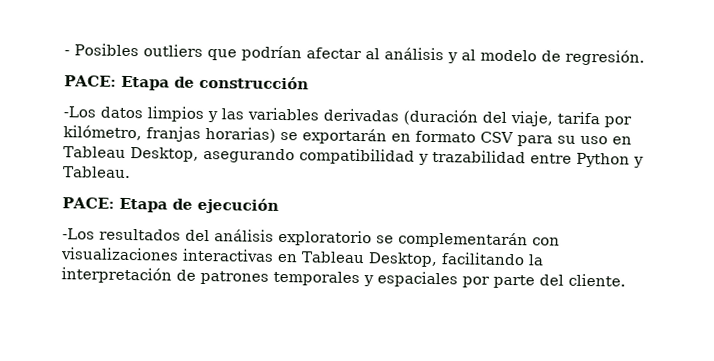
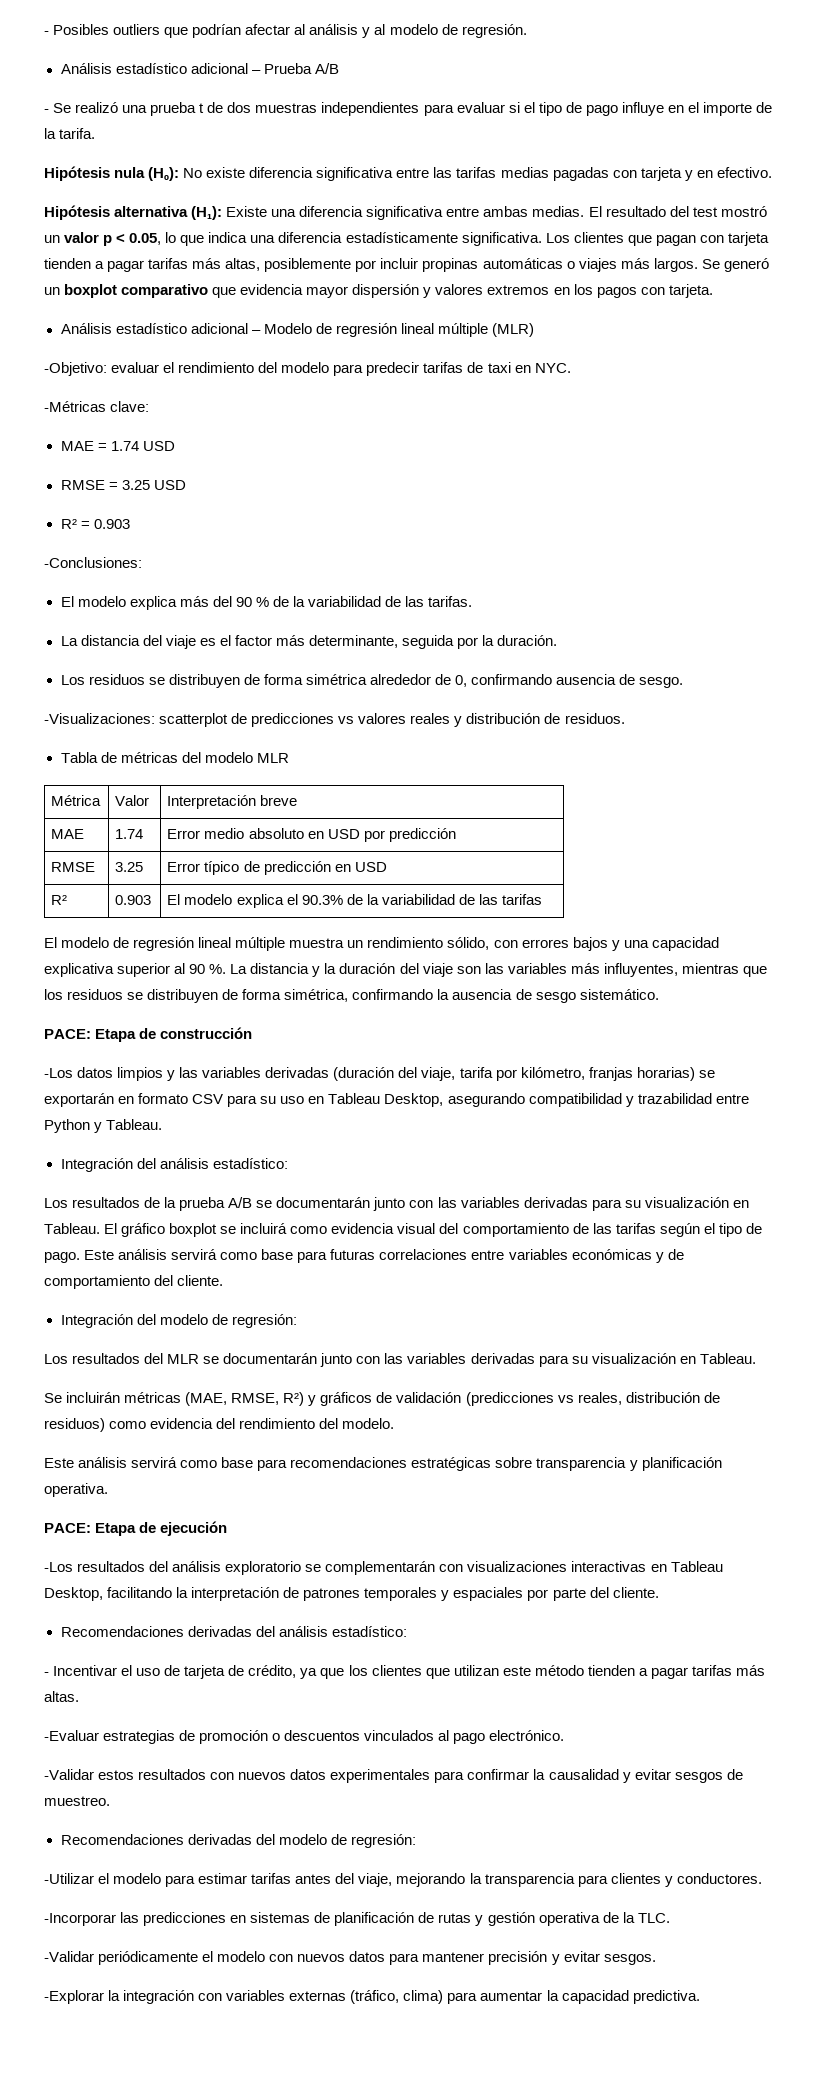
(645, 57) none -> [60,63,339,74] [44,102,773,116] [44,128,96,139] [44,166,772,181] [44,205,767,220] [44,232,769,246] [44,258,769,272] [44,284,713,298] [60,323,534,337] [44,362,571,376] [44,401,150,412] [60,441,175,451] [60,480,186,490] [60,519,130,529] [44,557,142,568] [60,596,473,610] [60,635,558,649] [60,674,684,688] [44,713,625,727] [60,752,289,763] [51,795,102,806] [115,795,150,806] [167,795,298,809] [51,829,85,839] [115,829,144,839] [167,828,456,842] [51,862,96,872] [115,862,144,872] [167,861,387,875] [51,895,68,905] [115,895,152,905] [167,894,542,908] [44,937,719,951] [44,963,767,977] [44,989,659,1003] // Análisis estadístico adicional – Prueba A/B // - Se realizó una prueba t de dos muestras independientes para evaluar si el tipo de pago influye en el importe de la tarifa. // Hipótesis nula (H₀): No existe diferencia significativa entre las tarifas medias pagadas con tarjeta y en efectivo. // Hipótesis alternativa (H₁): Existe una diferencia significativa entre ambas medias. El resultado del test mostró un valor p < 0.05, lo que indica una diferencia estadísticamente significativa. Los clientes que pagan con tarjeta tienden a pagar tarifas más altas, posiblemente por incluir propinas automáticas o viajes más largos. Se generó un boxplot comparativo que evidencia mayor dispersión y valores extremos en los pagos con tarjeta. // Análisis estadístico adicional – Modelo de regresión lineal múltiple (MLR) // -Objetivo: evaluar el rendimiento del modelo para predecir tarifas de taxi en NYC. // -Métricas clave: // MAE = 1.74 USD // RMSE = 3.25 USD // R² = 0.903 // -Conclusiones: // El modelo explica más del 90 % de la variabilidad de las tarifas. // La distancia del viaje es el factor más determinante, seguida por la duración. // Los residuos se distribuyen de forma simétrica alrededor de 0, confirmando ausencia de sesgo. // -Visualizaciones: scatterplot de predicciones vs valores reales y distribución de residuos. // Tabla de métricas del modelo MLR // Métrica | Valor | Interpretación breve // MAE | 1.74 | Error medio absoluto en USD por predicción // RMSE | 3.25 | Error típico de predicción en USD // R² | 0.903 | El modelo explica el 90.3% de la variabilidad de las tarifas // El modelo de regresión lineal múltiple muestra un rendimiento sólido, con errores bajos y una capacidad explicativa superior al 90 %. La distancia y la duración del viaje son las variables más influyentes, mientras que los residuos se distribuyen de forma simétrica, confirmando la ausencia de sesgo sistemático.
(131, 172) none -> [60,1158,288,1172] [44,1197,749,1211] [44,1223,762,1237] [44,1249,684,1263] [44,1275,224,1289] [60,1314,297,1328] [44,1353,756,1367] [44,1392,720,1406] [44,1418,395,1432] [44,1457,722,1471] [44,1483,108,1497] // Integración del análisis estadístico: // Los resultados de la prueba A/B se documentarán junto con las variables derivadas para su visualización en Tableau. El gráfico boxplot se incluirá como evidencia visual del comportamiento de las tarifas según el tipo de pago. Este análisis servirá como base para futuras correlaciones entre variables económicas y de comportamiento del cliente. // Integración del modelo de regresión: // Los resultados del MLR se documentarán junto con las variables derivadas para su visualización en Tableau. // Se incluirán métricas (MAE, RMSE, R²) y gráficos de validación (predicciones vs reales, distribución de residuos) como evidencia del rendimiento del modelo. // Este análisis servirá como base para recomendaciones estratégicas sobre transparencia y planificación operativa.
(626, 280) none -> [60,1626,407,1637] [44,1665,765,1679] [44,1691,79,1702] [44,1730,565,1744] [44,1769,743,1783] [44,1796,110,1806] [60,1834,416,1848] [44,1873,762,1887] [44,1912,670,1926] [44,1951,656,1965] [44,1990,700,2004] // Recomendaciones derivadas del análisis estadístico: // - Incentivar el uso de tarjeta de crédito, ya que los clientes que utilizan este método tienden a pagar tarifas más altas. // -Evaluar estrategias de promoción o descuentos vinculados al pago electrónico. // -Validar estos resultados con nuevos datos experimentales para confirmar la causalidad y evitar sesgos de muestreo. // Recomendaciones derivadas del modelo de regresión: // -Utilizar el modelo para estimar tarifas antes del viaje, mejorando la transparencia para clientes y conductores. // -Incorporar las predicciones en sistemas de planificación de rutas y gestión operativa de la TLC. // -Validar periódicamente el modelo con nuevos datos para mantener precisión y evitar sesgos. // -Explorar la integración con variables externas (tráfico, clima) para aumentar la capacidad predictiva.

